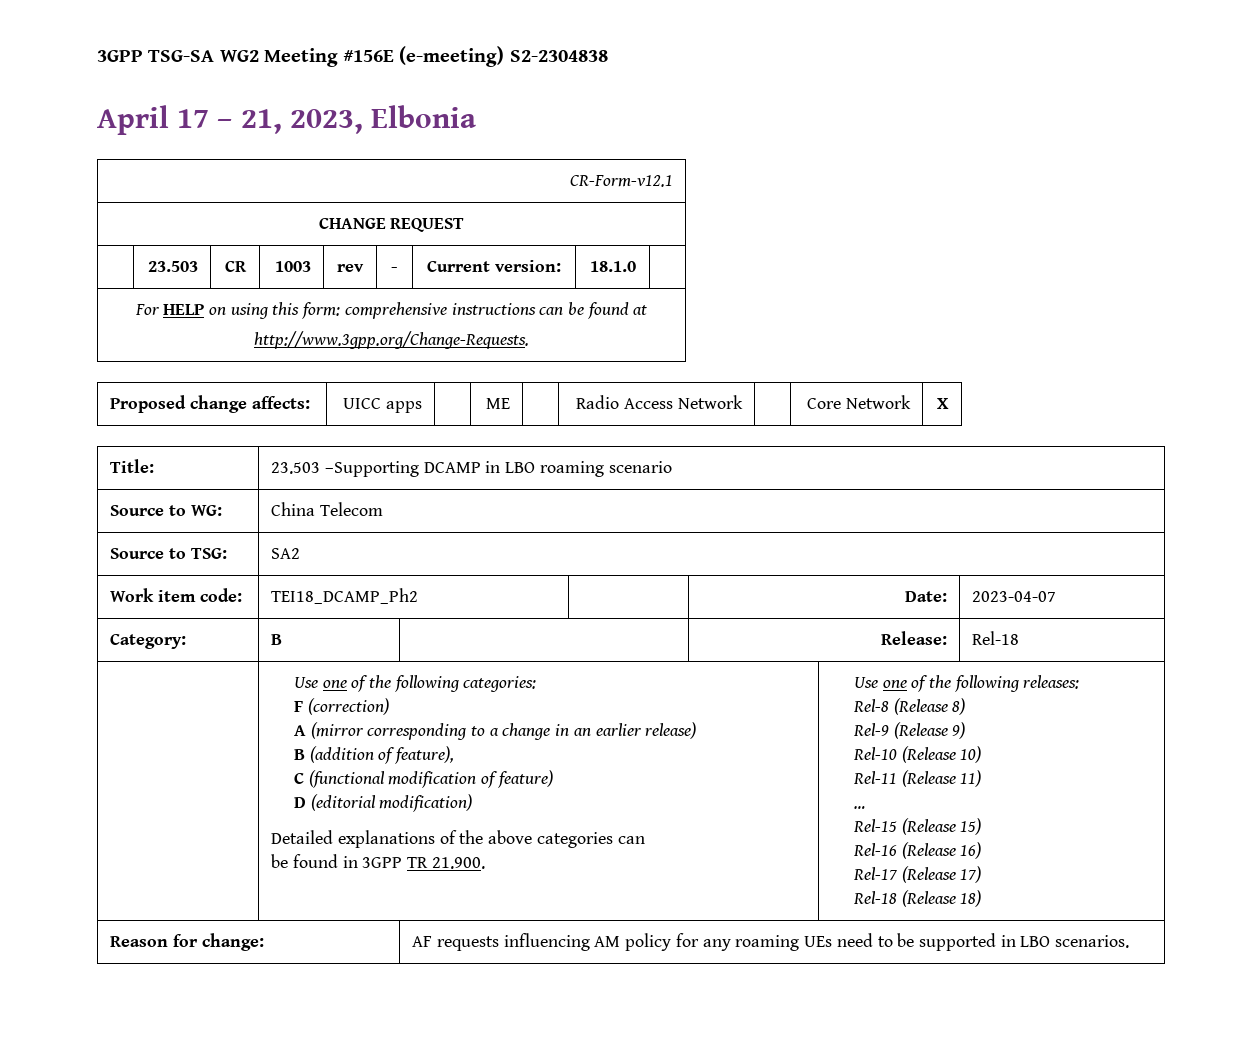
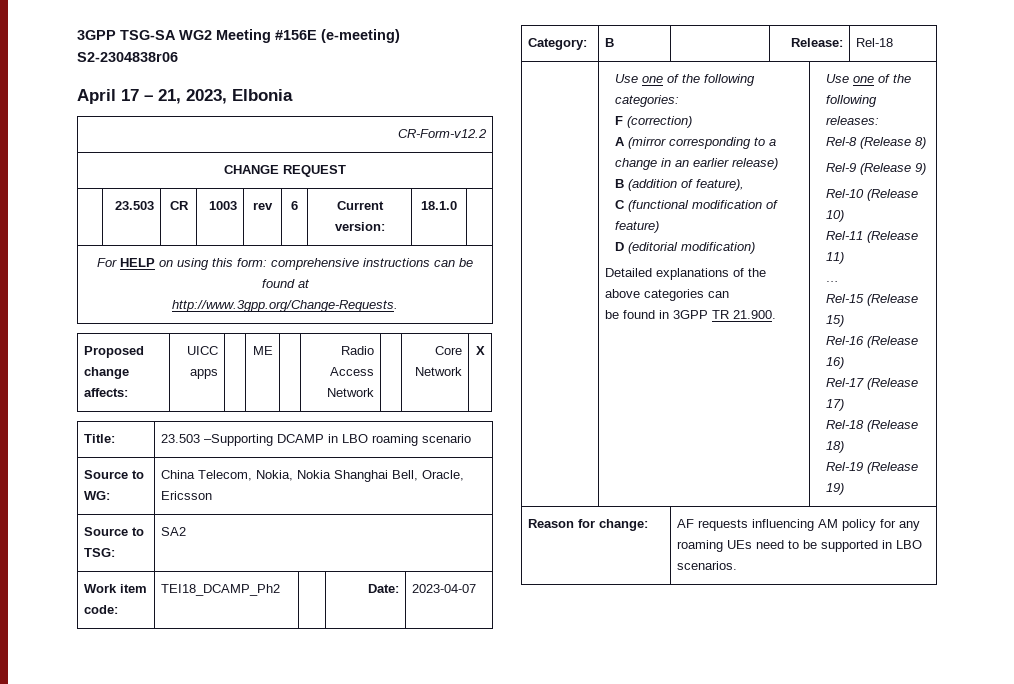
[509,50,608,62] S2-2304838 -> [77,52,178,62] S2-2304838r06
[569,175,673,187] CR-Form-v12.1 -> [398,129,488,138] CR-Form-v12.2
[391,267,398,272] - -> [291,201,298,210] 6
[320,502,384,516] Telecom -> [197,470,464,482] [160,491,212,500] Telecom, Nokia, Nokia Shanghai Bell, Oracle, Ericsson
(982, 898) none -> [826,462,919,474] [826,483,845,495] // Rel-19 (Release 19)

